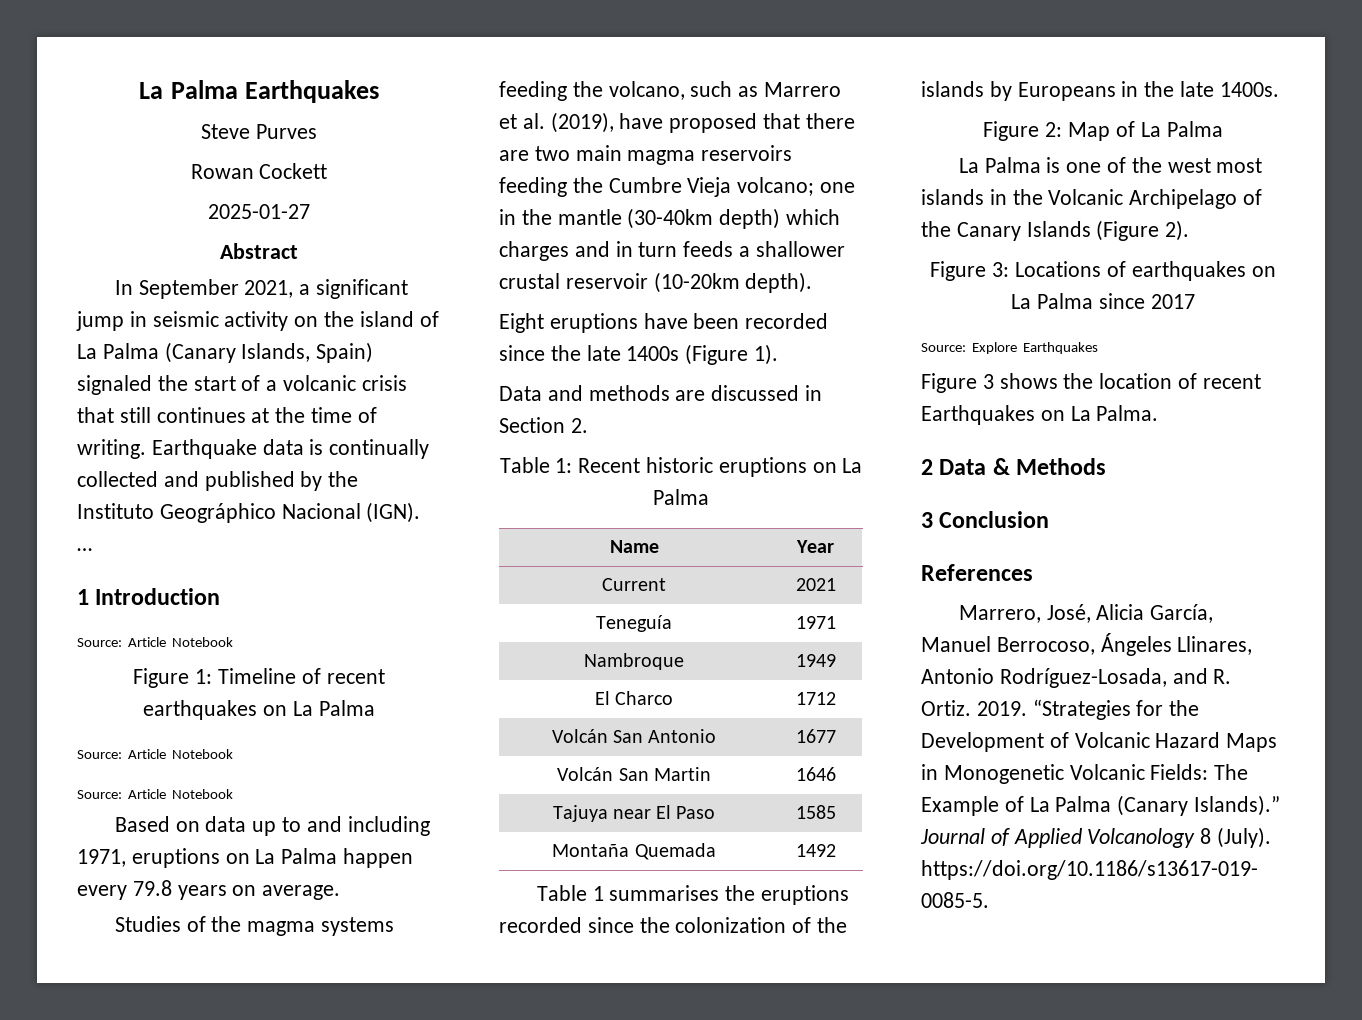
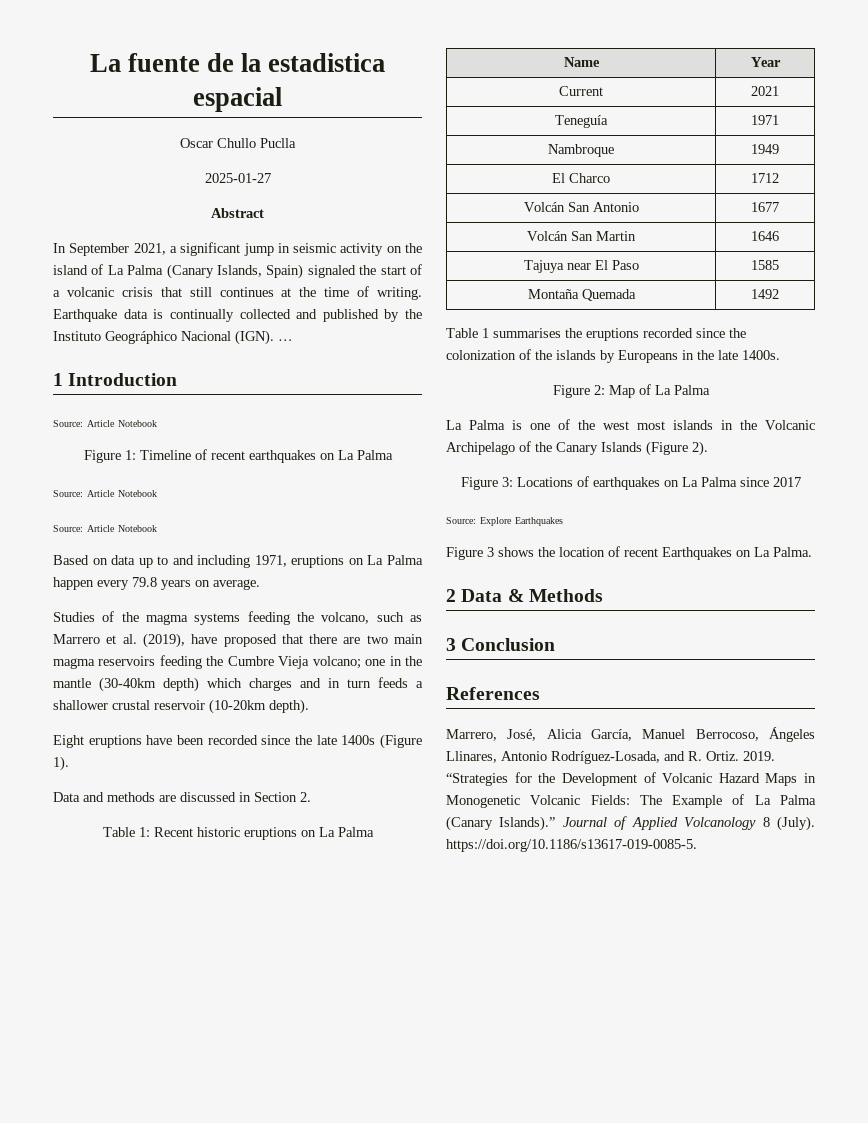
[139,80,379,103] [201,124,317,139] [190,163,328,179] La Palma Earthquakes // Steve Purves // Rowan Cockett -> [89,53,386,72] [193,87,282,112] [180,138,296,148] La fuente de la estadistica espacial // Oscar Chullo Puclla

